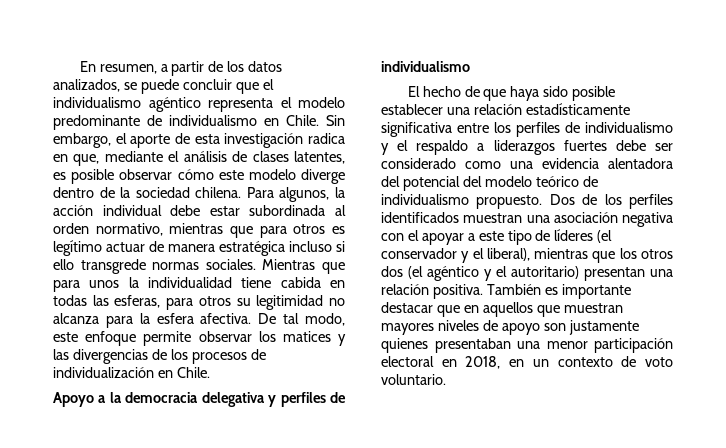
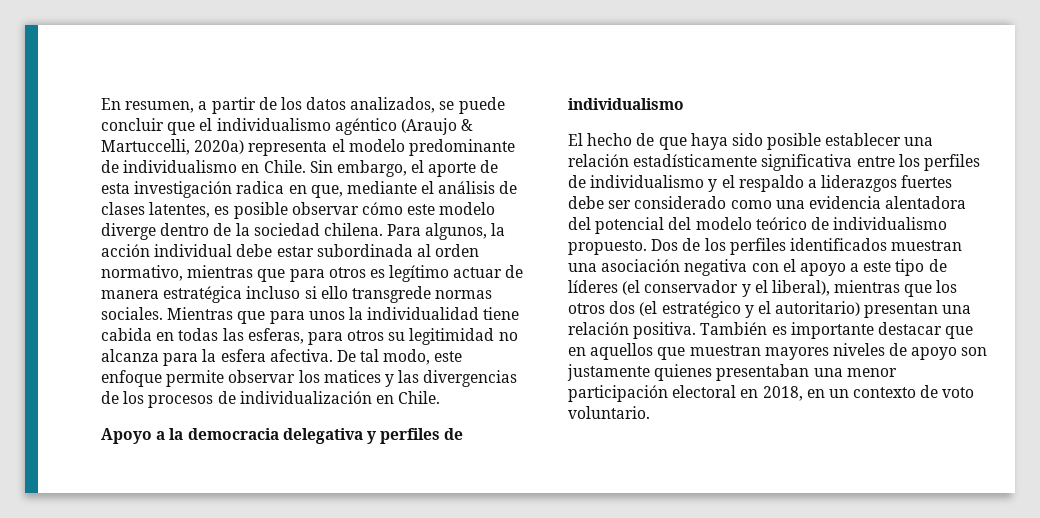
(201, 104) none -> [400,118,474,135] [101,139,245,155] (Araujo & Martuccelli, 2020a)
[421,233,464,245] apoyar -> [799,263,846,276] apoyo
[427,266,479,281] agéntico -> [661,301,741,318] estratégico

